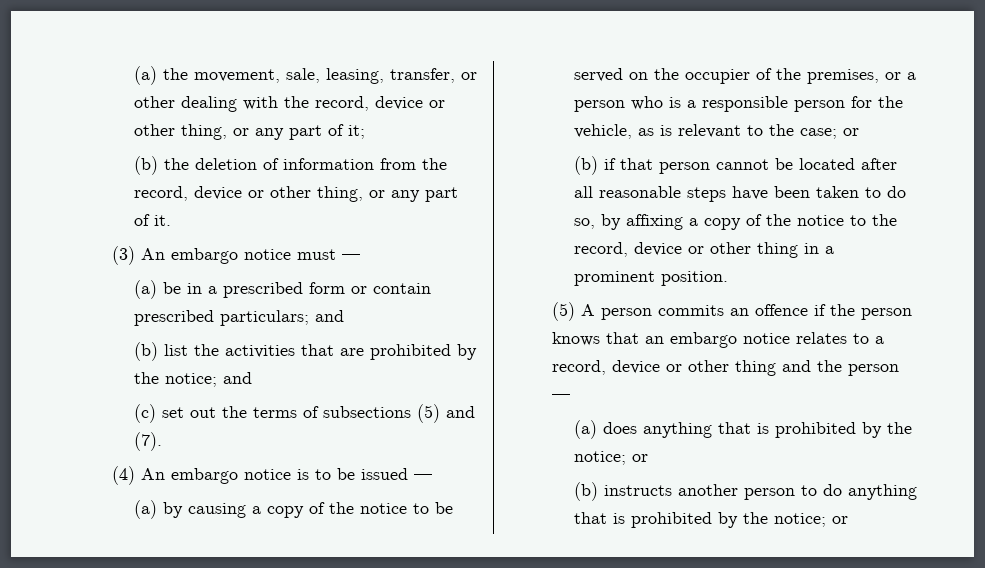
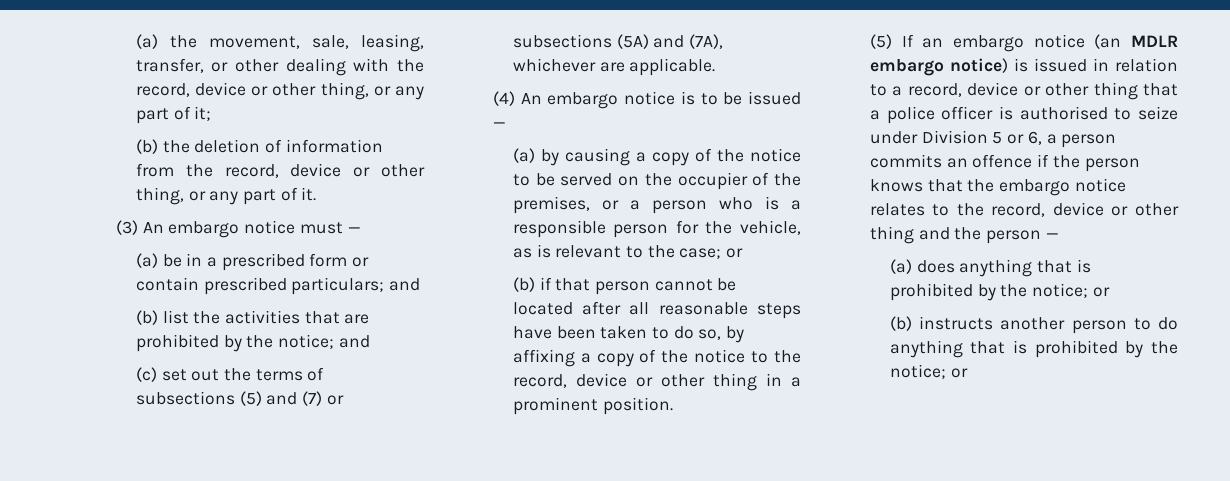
[134,432,163,451] (7). -> [302,391,344,406] [512,34,724,49] [512,58,716,76] (7) or subsections (5A) and (7A), whichever are applicable.
[580,304,595,316] A -> [901,34,1178,52] [869,58,1178,76] [869,82,1178,100] [869,106,1178,124] [869,130,1057,145] If an embargo notice (an MDLR embargo notice) is issued in relation to a record, device or other thing that a police officer is authorised to seize under Division 5 or 6, a
[644,336,664,344] an -> [967,179,995,192] the
[874,336,884,344] a -> [956,203,984,216] the

